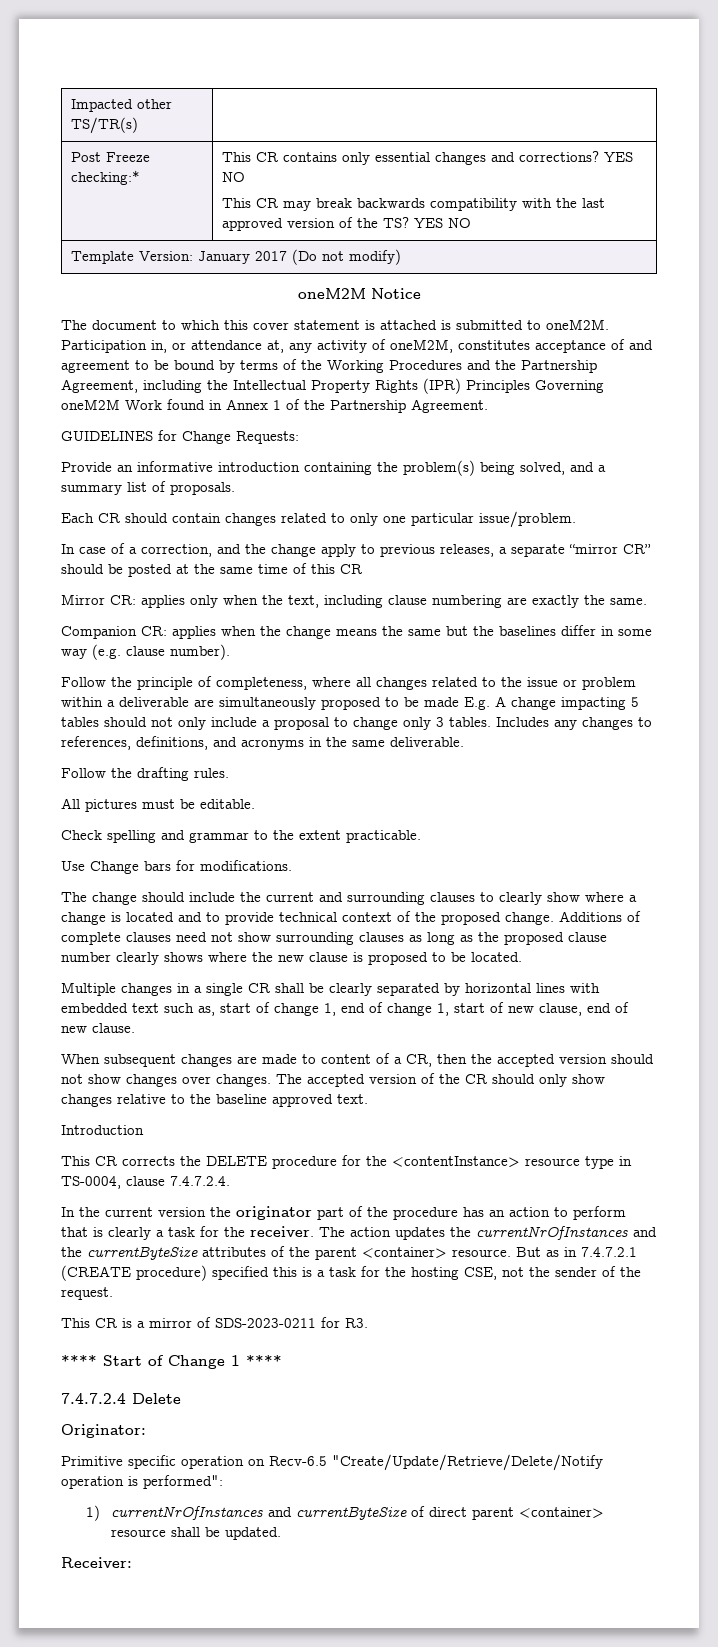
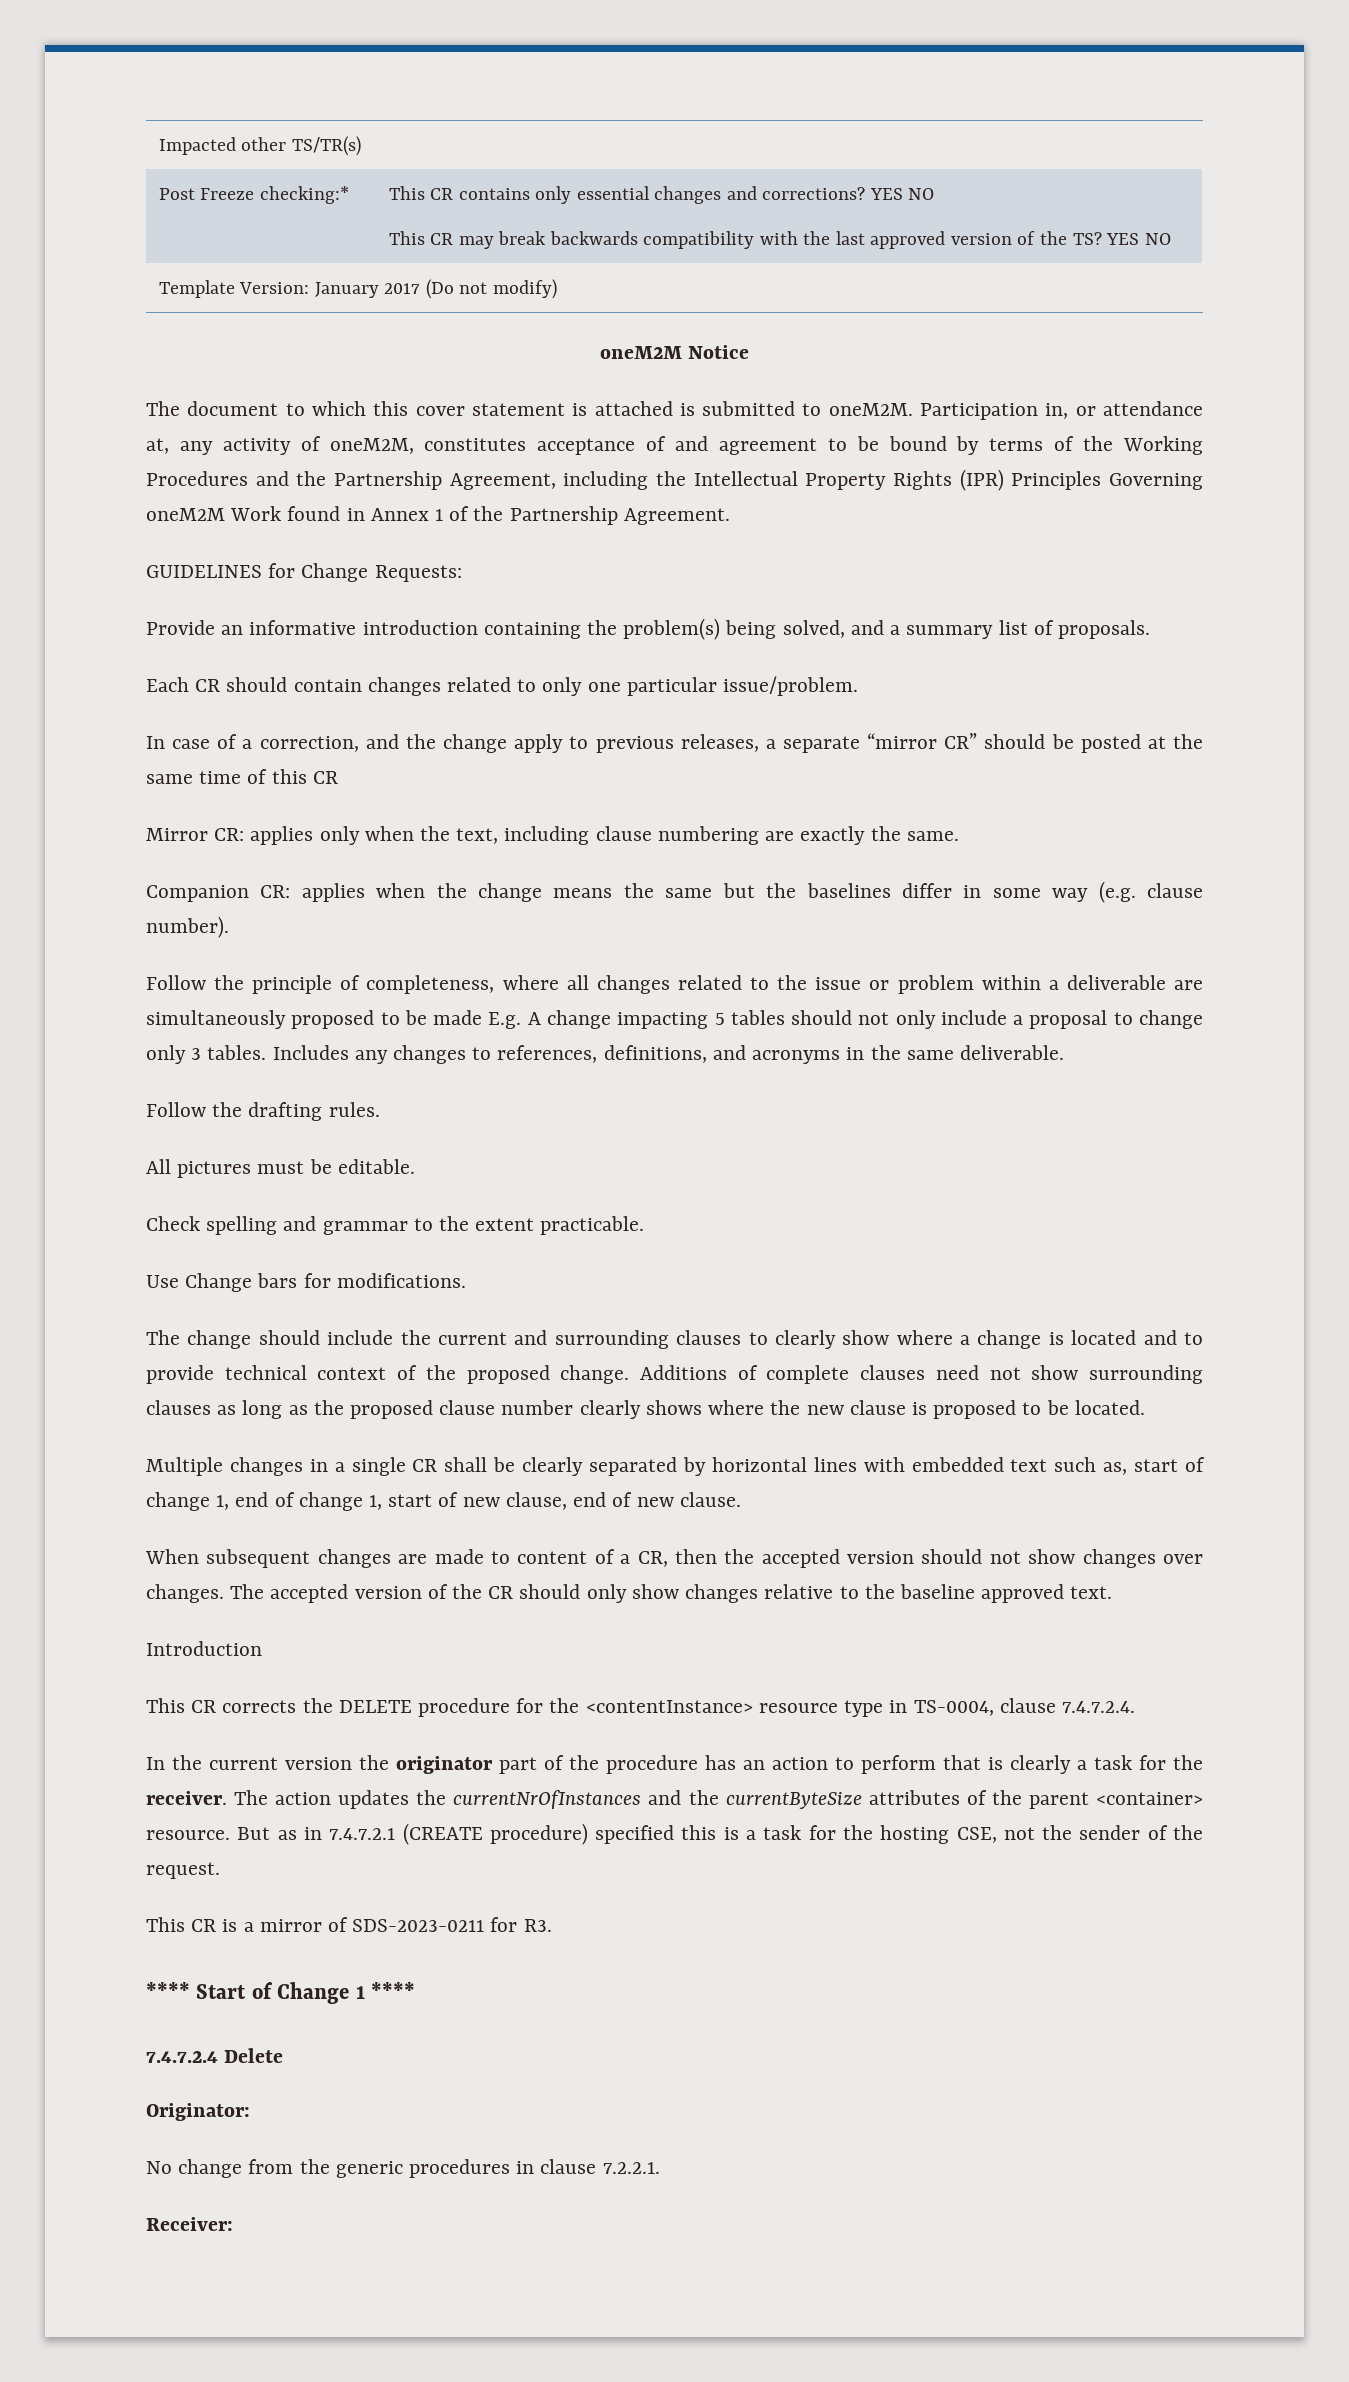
[61,1454,603,1471] [61,1475,223,1489] [86,1505,605,1521] [111,1527,282,1540] Primitive specific operation on Recv-6.5 "Create/Update/Retrieve/Delete/Notify operation is performed": // 1) currentNrOfInstances and currentByteSize of direct parent <container> resource shall be updated. -> [146,2159,660,2178] No change from the generic procedures in clause 7.2.2.1.

